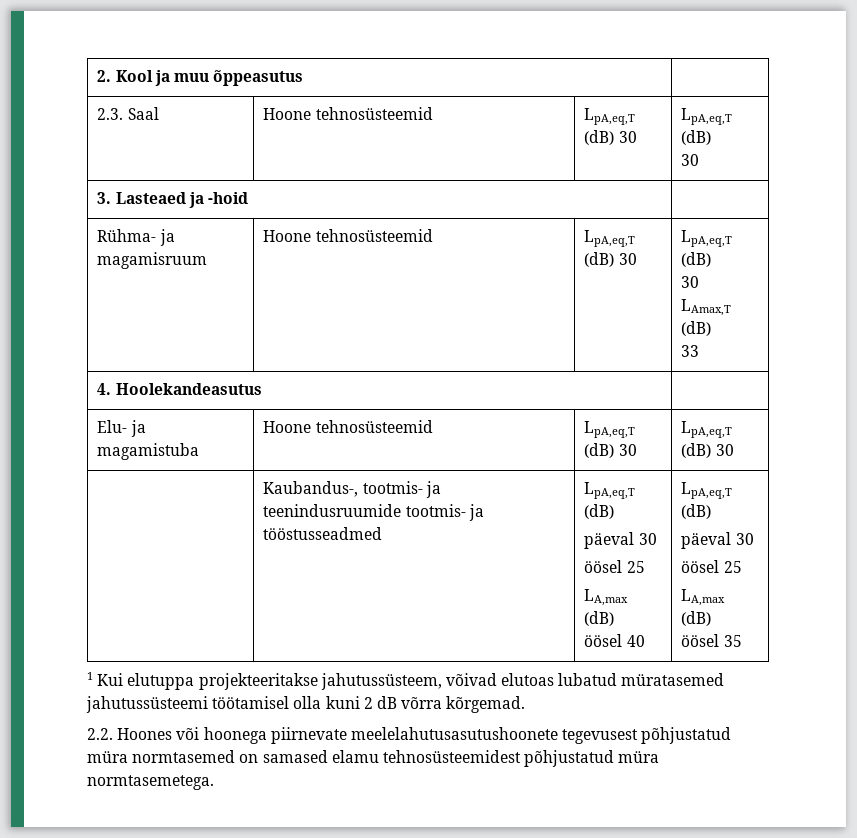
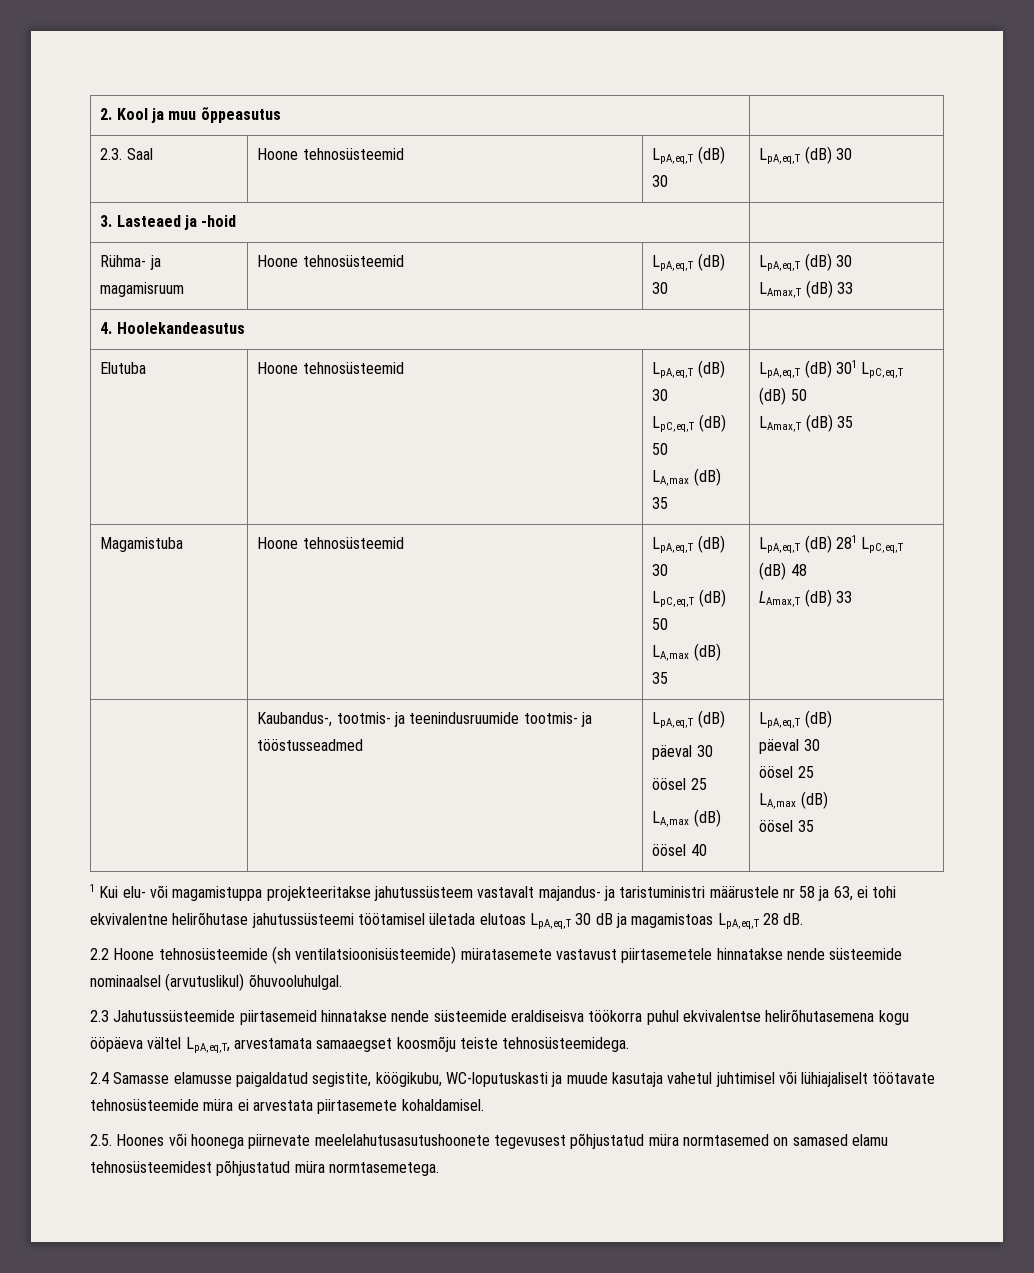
(712, 137) // -> (832, 155) none
(712, 259) // -> (832, 262) none
(712, 328) // -> (833, 289) none
[97,420,146,437] [97,443,200,460] [263,420,433,433] [584,421,636,438] [584,443,637,458] [681,421,733,438] [681,443,734,458] Elu- ja magamistuba | Hoone tehnosüsteemid | LpA,eq,T (dB) 30 | LpA,eq,T (dB) 30 -> [100,362,147,374] [257,362,404,374] [652,360,725,378] [652,389,669,401] [652,414,726,432] [652,443,669,455] [652,468,721,486] [652,497,669,509] [759,360,905,378] [759,387,807,405] [759,414,854,432] [100,537,184,552] [257,537,404,549] [652,535,725,553] [652,564,669,576] [652,589,726,607] [652,618,669,630] [652,643,721,661] [652,672,669,684] [759,535,905,553] [759,562,807,580] [759,589,853,607] Elutuba | Hoone tehnosüsteemid | LpA,eq,T (dB) 30 // LpC,eq,T (dB) 50 // LA,max (dB) 35 | LpA,eq,T (dB) 301 LpC,eq,T (dB) 50 // LAmax,T (dB) 35 // Magamistuba | Hoone tehnosüsteemid | LpA,eq,T (dB) 30 // LpC,eq,T (dB) 50 // LA,max (dB) 35 | LpA,eq,T (dB) 281 LpC,eq,T (dB) 48 // LAmax,T (dB) 33
[127,673,725,690] [86,696,526,713] [87,728,113,740] elutuppa projekteeritakse jahutussüsteem, võivad elutoas lubatud müratasemed jahutussüsteemi töötamisel olla kuni 2 dB võrra kõrgemad. // 2.2. -> [122,885,897,901] [90,912,804,929] [90,946,903,964] [90,973,342,991] [90,1009,909,1025] [90,1036,630,1053] [90,1071,936,1087] [90,1099,484,1114] [90,1134,112,1146] elu- või magamistuppa projekteeritakse jahutussüsteem vastavalt majandus- ja taristuministri määrustele nr 58 ja 63, ei tohi ekvivalentne helirõhutase jahutussüsteemi töötamisel ületada elutoas LpA,eq,T 30 dB ja magamistoas LpA,eq,T 28 dB. // 2.2 Hoone tehnosüsteemide (sh ventilatsioonisüsteemide) müratasemete vastavust piirtasemetele hinnatakse nende süsteemide nominaalsel (arvutuslikul) õhuvooluhulgal. // 2.3 Jahutussüsteemide piirtasemeid hinnatakse nende süsteemide eraldiseisva töökorra puhul ekvivalentse helirõhutasemena kogu ööpäeva vältel LpA,eq,T, arvestamata samaaegset koosmõju teiste tehnosüsteemidega. // 2.4 Samasse elamusse paigaldatud segistite, köögikubu, WC-loputuskasti ja muude kasutaja vahetul juhtimisel või lühiajaliselt töötavate tehnosüsteemide müra ei arvestata piirtasemete kohaldamisel. // 2.5.

